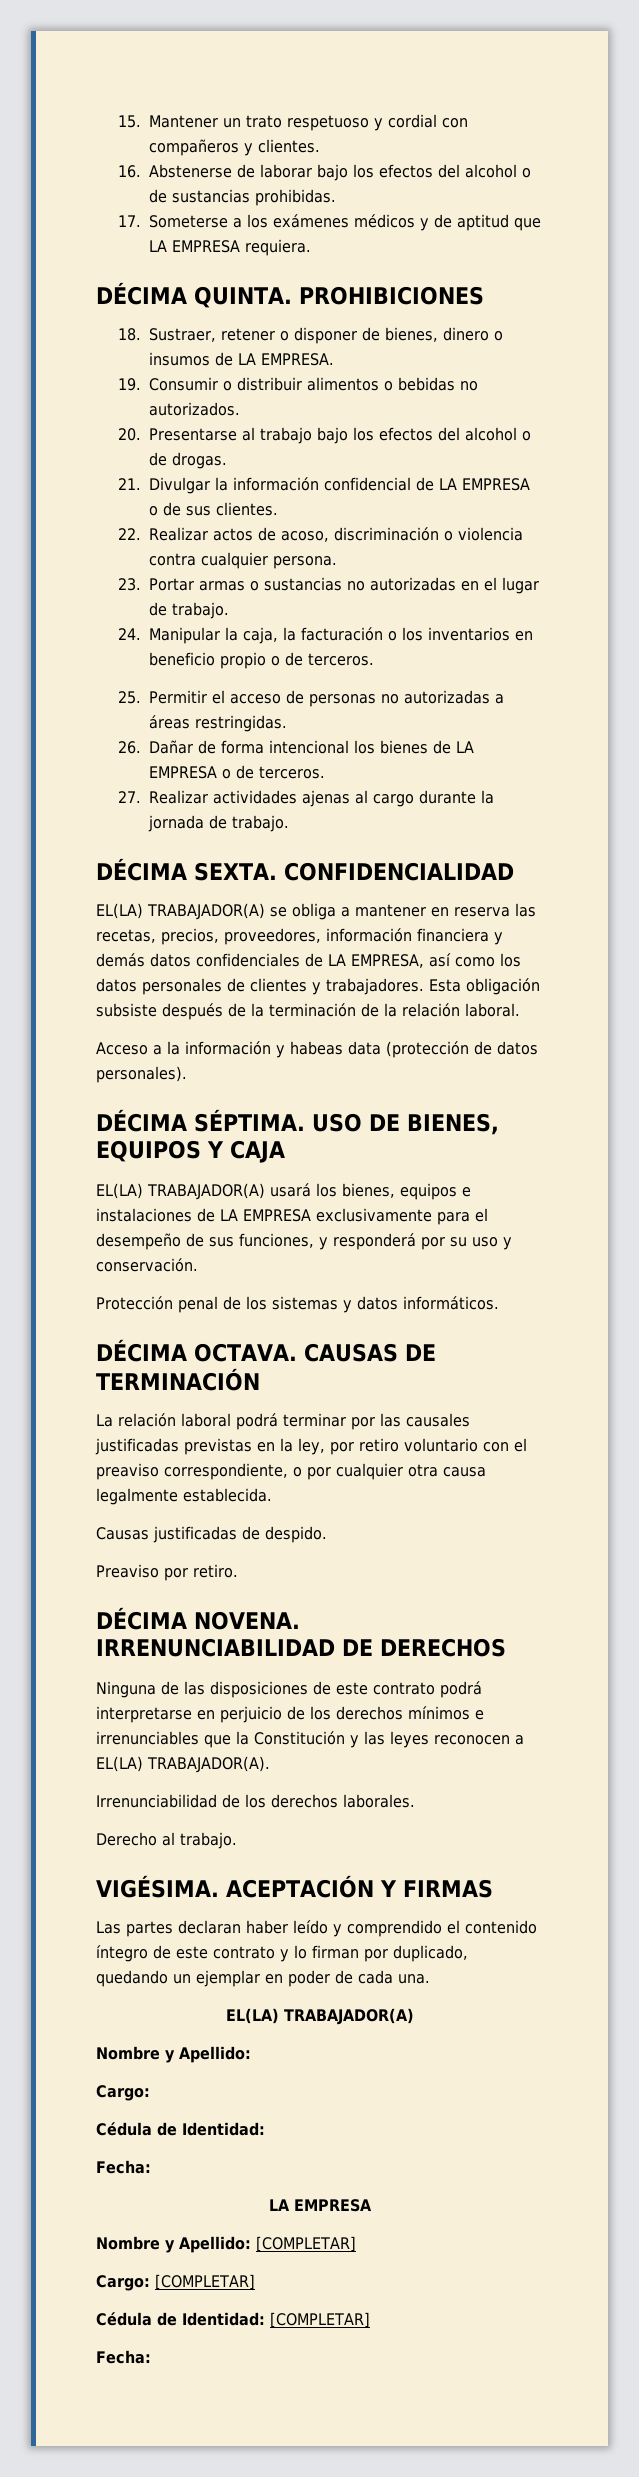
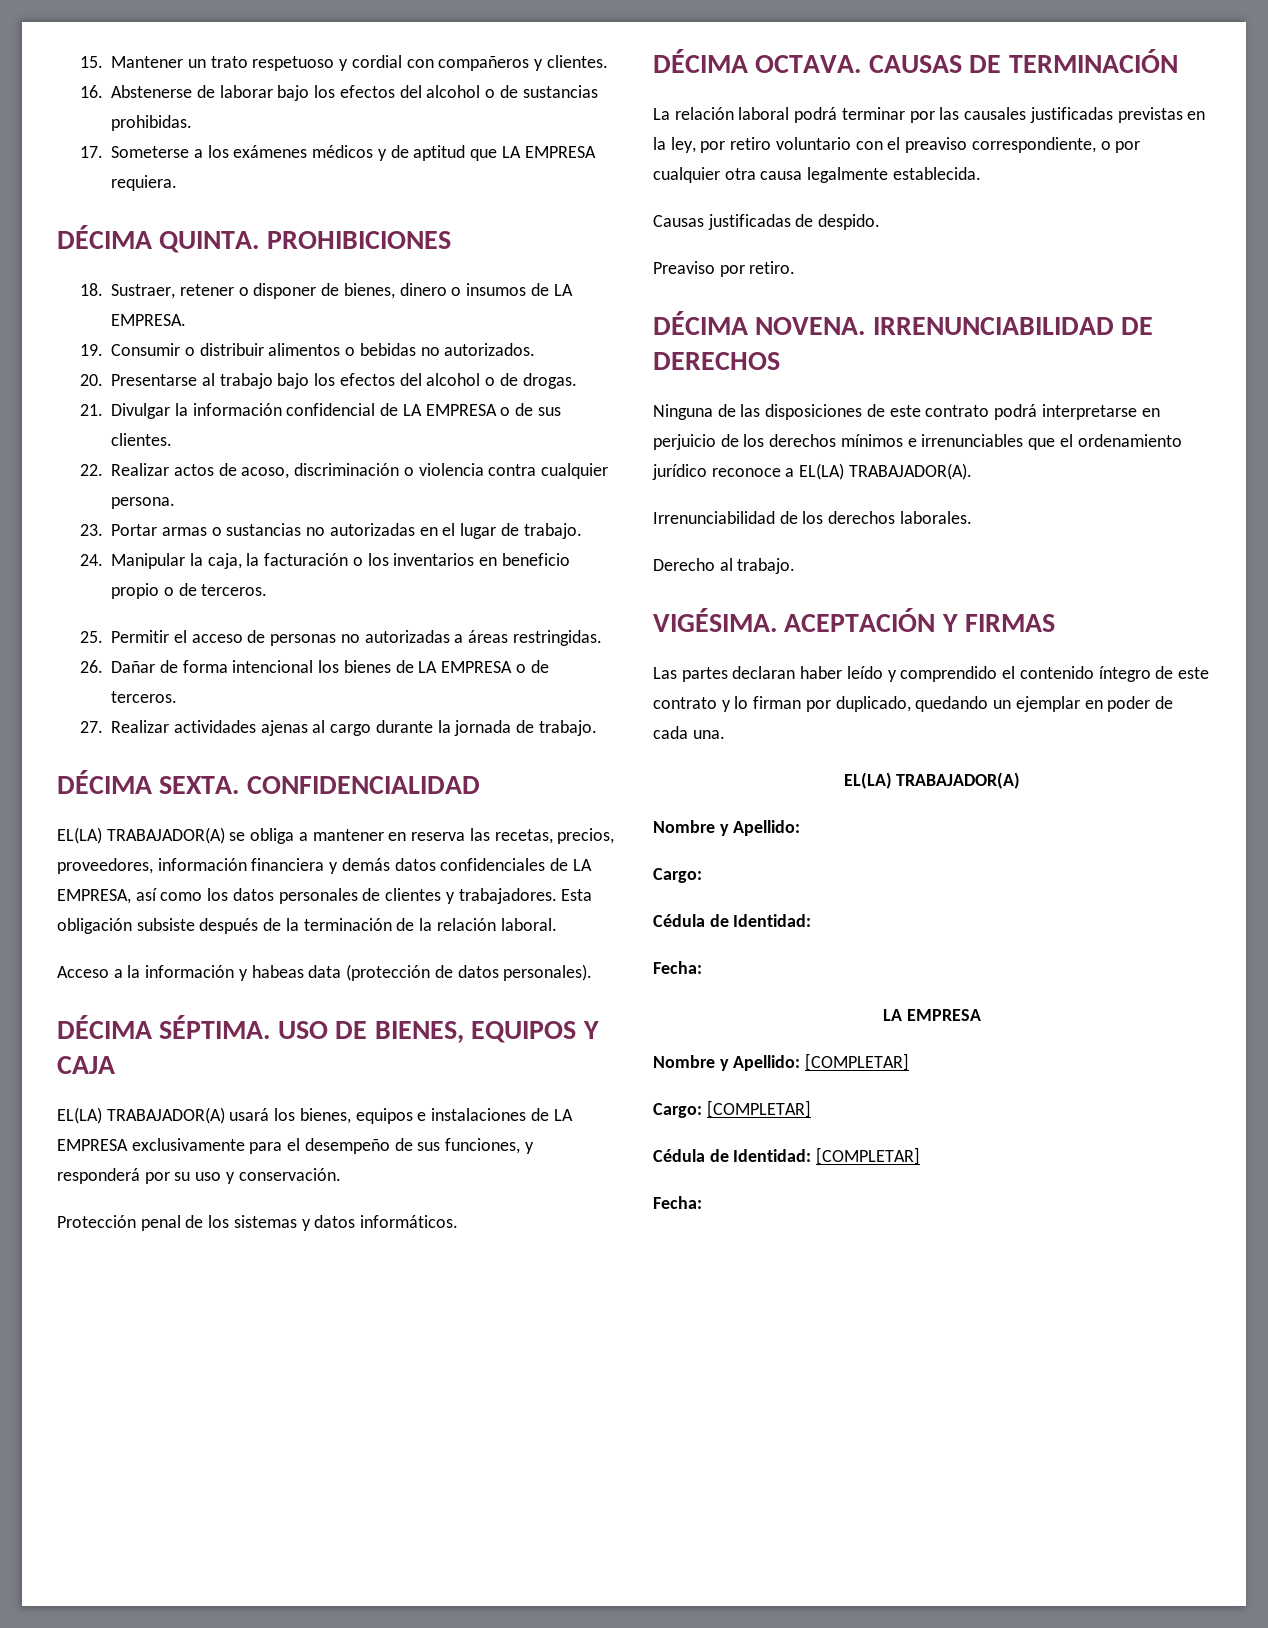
[236,1731,510,1748] la Constitución y las leyes reconocen -> [1059,434,1182,447] [652,464,781,480] el ordenamiento jurídico reconoce

